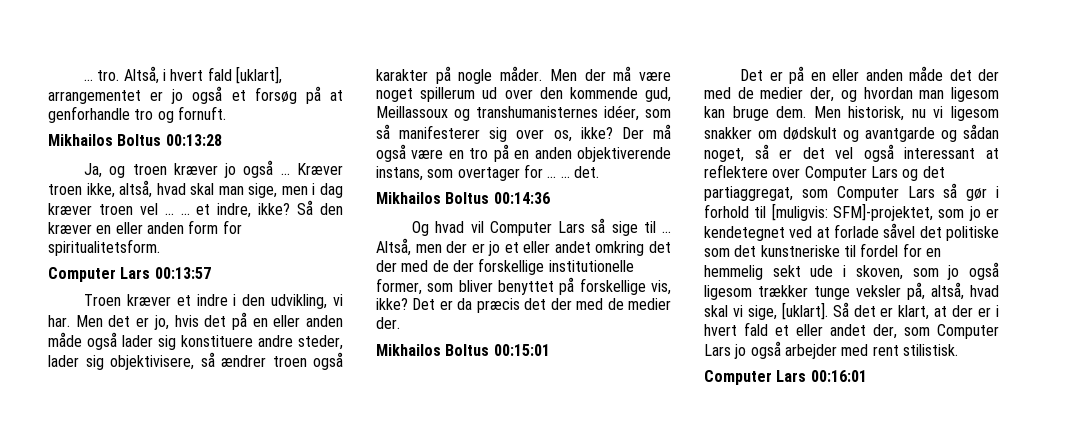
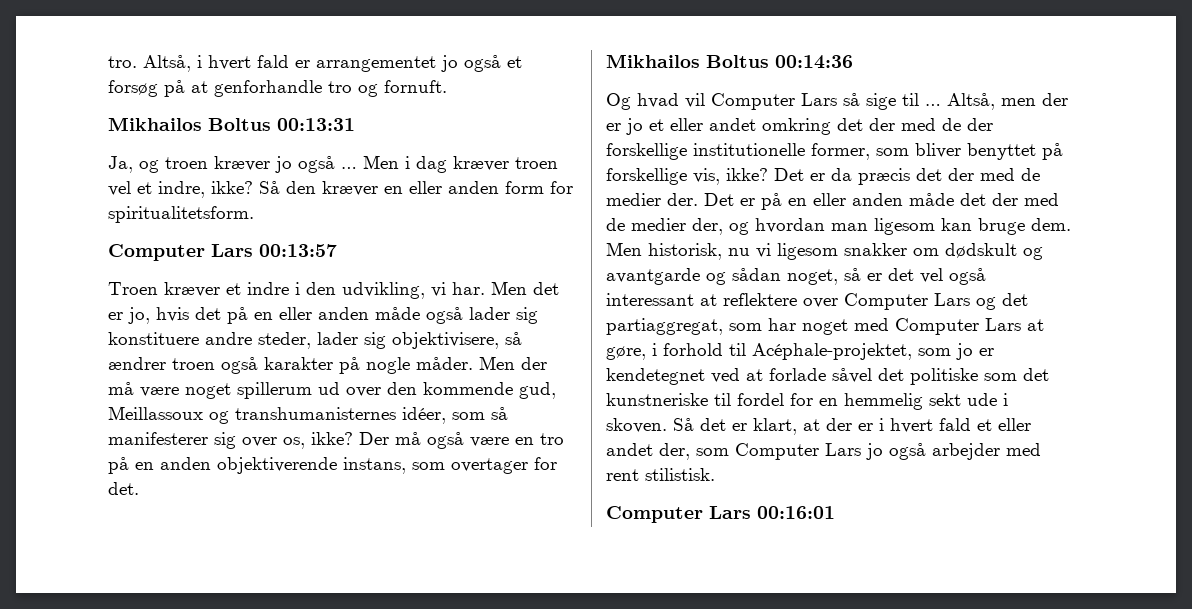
[84,79,94,81] … -> (108, 62) none
[236,66,283,84] [48,90,164,104] [uklart], arrangementet er -> [295,56,436,72] er arrangementet
[165,134,222,146] 00:13:28 -> [277,118,355,131] 00:13:31
[297,163,343,175] [48,180,308,198] Kræver troen ikke, altså, hvad skal man sige, men -> [363,155,399,169] Men
[164,213,190,215] … … -> (131, 188) none
[547,176,570,178] … … -> (557, 463) none
[376,344,550,356] // Mikhailos Boltus 00:15:01 // -> (698, 199) none
[836,183,988,201] Computer Lars så gør -> [768,318,1044,335] [606,346,646,360] har noget med Computer Lars at gøre,
[771,203,933,221] [muligvis: SFM]-projektet, -> [752,343,912,360] Acéphale-projektet,
[855,262,999,280] [704,282,999,300] [704,302,828,320] skoven, som jo også ligesom trækker tunge veksler på, altså, hvad skal vi sige, [uklart]. -> [606,418,667,433] skoven.

